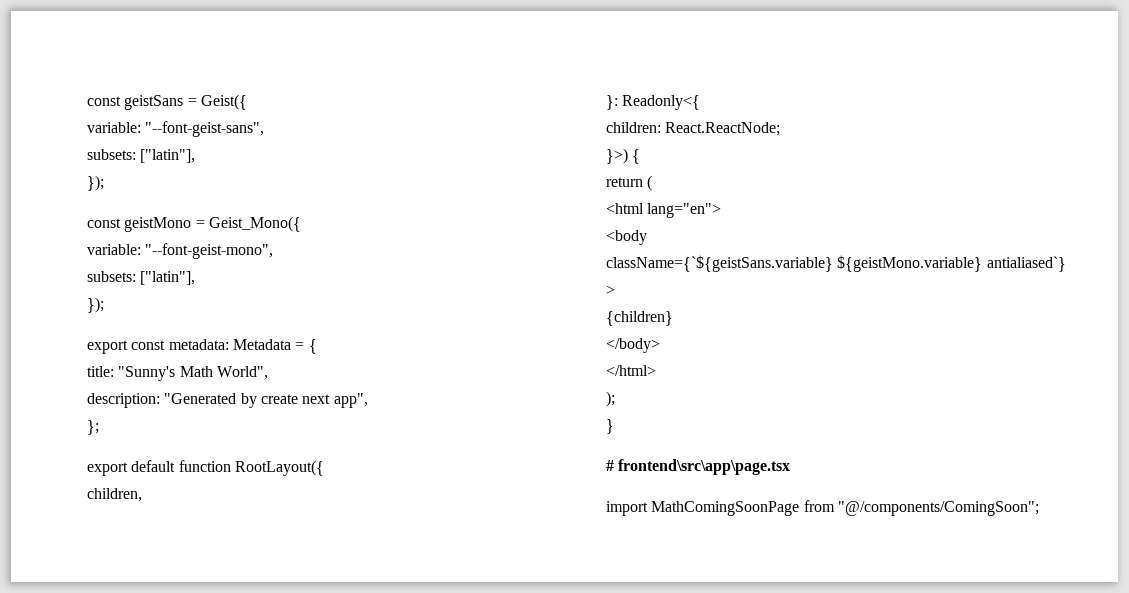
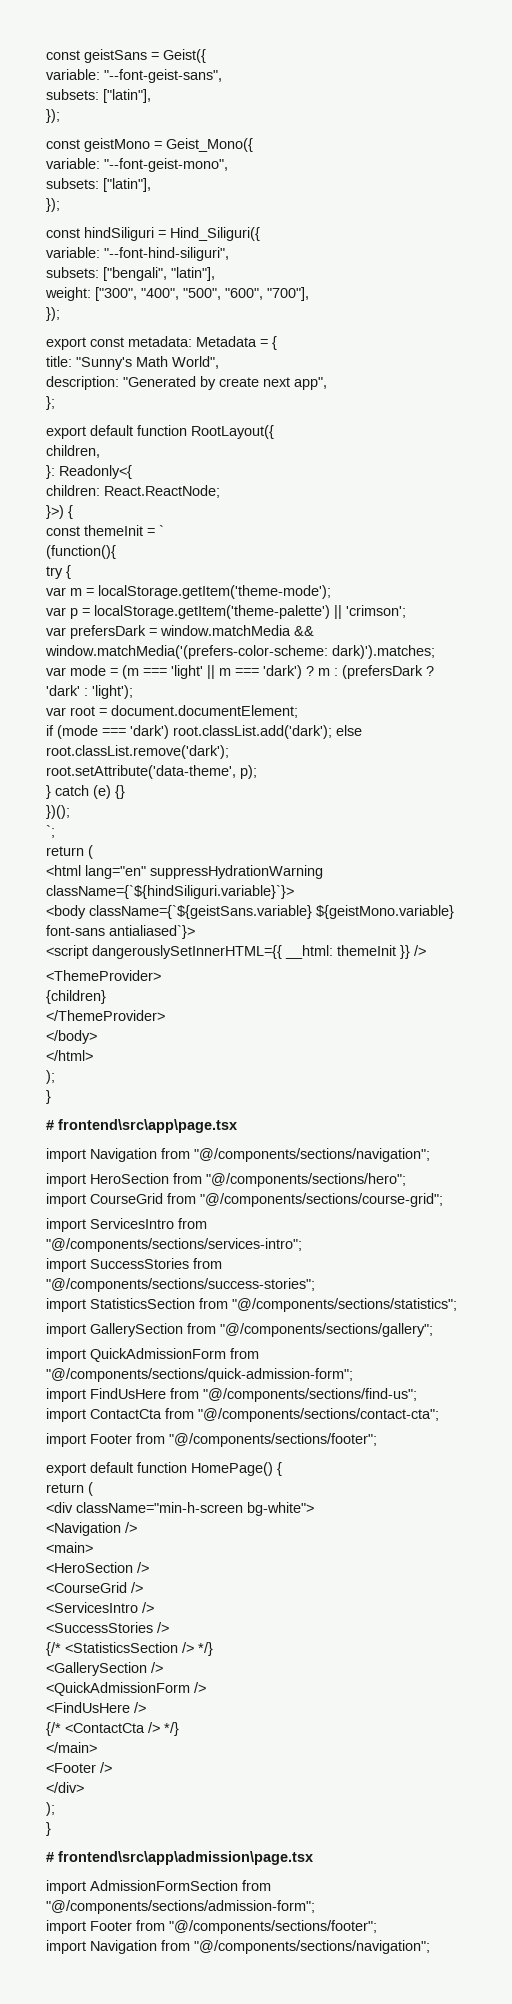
(104, 305) none -> [46,227,260,241] [46,247,229,261] [46,267,215,281] [45,287,309,301] [46,307,60,321] // const hindSiliguri = Hind_Siliguri({ // variable: "--font-hind-siliguri", // subsets: ["bengali", "latin"], // weight: ["300", "400", "500", "600", "700"], // });
(641, 156) none -> [46,525,164,536] [46,545,116,559] [46,565,71,579] [46,585,331,599] [46,605,406,619] [46,625,314,639] [45,645,435,659] [46,665,434,679] [46,685,133,699] [46,705,298,718] [46,725,362,739] [46,745,229,759] [46,765,257,779] [46,785,125,799] [46,805,70,819] [46,825,55,838] // const themeInit = ` // (function(){ // try { // var m = localStorage.getItem('theme-mode'); // var p = localStorage.getItem('theme-palette') || 'crimson'; // var prefersDark = window.matchMedia && window.matchMedia('(prefers-color-scheme: dark)').matches; // var mode = (m === 'light' || m === 'dark') ? m : (prefersDark ? 'dark' : 'light'); // var root = document.documentElement; // if (mode === 'dark') root.classList.add('dark'); else root.classList.remove('dark'); // root.setAttribute('data-theme', p); // } catch (e) {} // })(); // `;
[647,203,722,218] lang="en"> -> [85,865,323,879] [46,885,294,899] lang="en" suppressHydrationWarning className={`${hindSiliguri.variable}`}>
(647, 237) // -> (86, 912) none
[986,256,1066,272] [606,285,615,295] antialiased`} // > -> [46,925,195,939] [46,945,426,959] [46,970,161,981] font-sans antialiased`}> // <script dangerouslySetInnerHTML={{ __html: themeInit }} /> // <ThemeProvider>
(673, 318) none -> [46,1010,165,1021] // </ThemeProvider>
[651,500,1039,516] MathComingSoonPage from "@/components/ComingSoon"; -> [90,1148,430,1162] [46,1173,406,1187] [46,1193,443,1207] [46,1218,207,1232] [46,1238,302,1252] [46,1258,222,1272] [46,1278,315,1292] [46,1298,457,1312] [46,1323,433,1337] [46,1348,259,1362] [46,1368,353,1382] [46,1388,417,1402] [46,1408,439,1422] [46,1433,377,1447] [46,1462,282,1476] [46,1482,93,1496] [46,1502,314,1516] [46,1522,137,1536] [46,1542,93,1553] [46,1562,149,1573] [46,1582,143,1593] [46,1602,154,1613] [46,1622,169,1633] [46,1642,213,1656] [46,1662,163,1676] [46,1682,206,1696] [46,1702,146,1713] [46,1722,179,1736] [46,1742,97,1753] [46,1762,112,1773] [46,1782,84,1793] [46,1802,55,1816] [46,1822,51,1836] [46,1851,313,1865] [46,1880,271,1894] [46,1900,315,1914] [46,1920,377,1934] [46,1940,430,1954] Navigation from "@/components/sections/navigation"; // import HeroSection from "@/components/sections/hero"; // import CourseGrid from "@/components/sections/course-grid"; // import ServicesIntro from "@/components/sections/services-intro"; // import SuccessStories from "@/components/sections/success-stories"; // import StatisticsSection from "@/components/sections/statistics"; // import GallerySection from "@/components/sections/gallery"; // import QuickAdmissionForm from "@/components/sections/quick-admission-form"; // import FindUsHere from "@/components/sections/find-us"; // import ContactCta from "@/components/sections/contact-cta"; // import Footer from "@/components/sections/footer"; // export default function HomePage() { // return ( // <div className="min-h-screen bg-white"> // <Navigation /> // <main> // <HeroSection /> // <CourseGrid /> // <ServicesIntro /> // <SuccessStories /> // {/* <StatisticsSection /> */} // <GallerySection /> // <QuickAdmissionForm /> // <FindUsHere /> // {/* <ContactCta /> */} // </main> // <Footer /> // </div> // ); // } // # frontend\src\app\admission\page.tsx // import AdmissionFormSection from "@/components/sections/admission-form"; // import Footer from "@/components/sections/footer"; // import Navigation from "@/components/sections/navigation";

